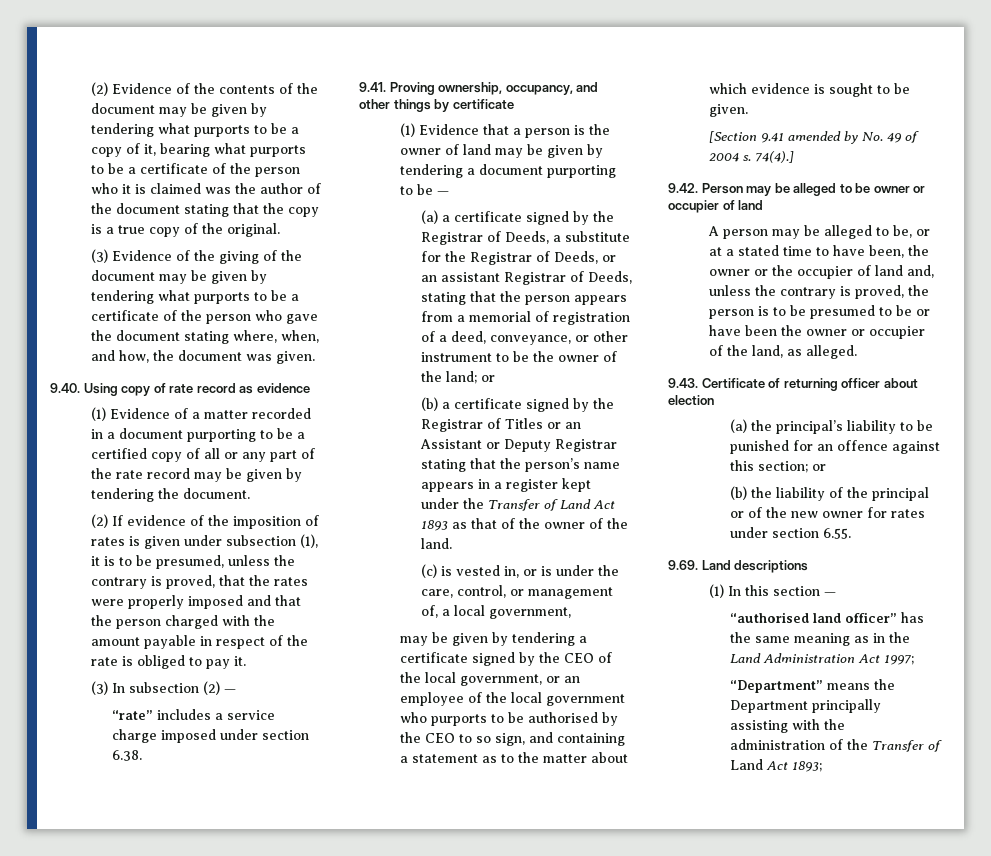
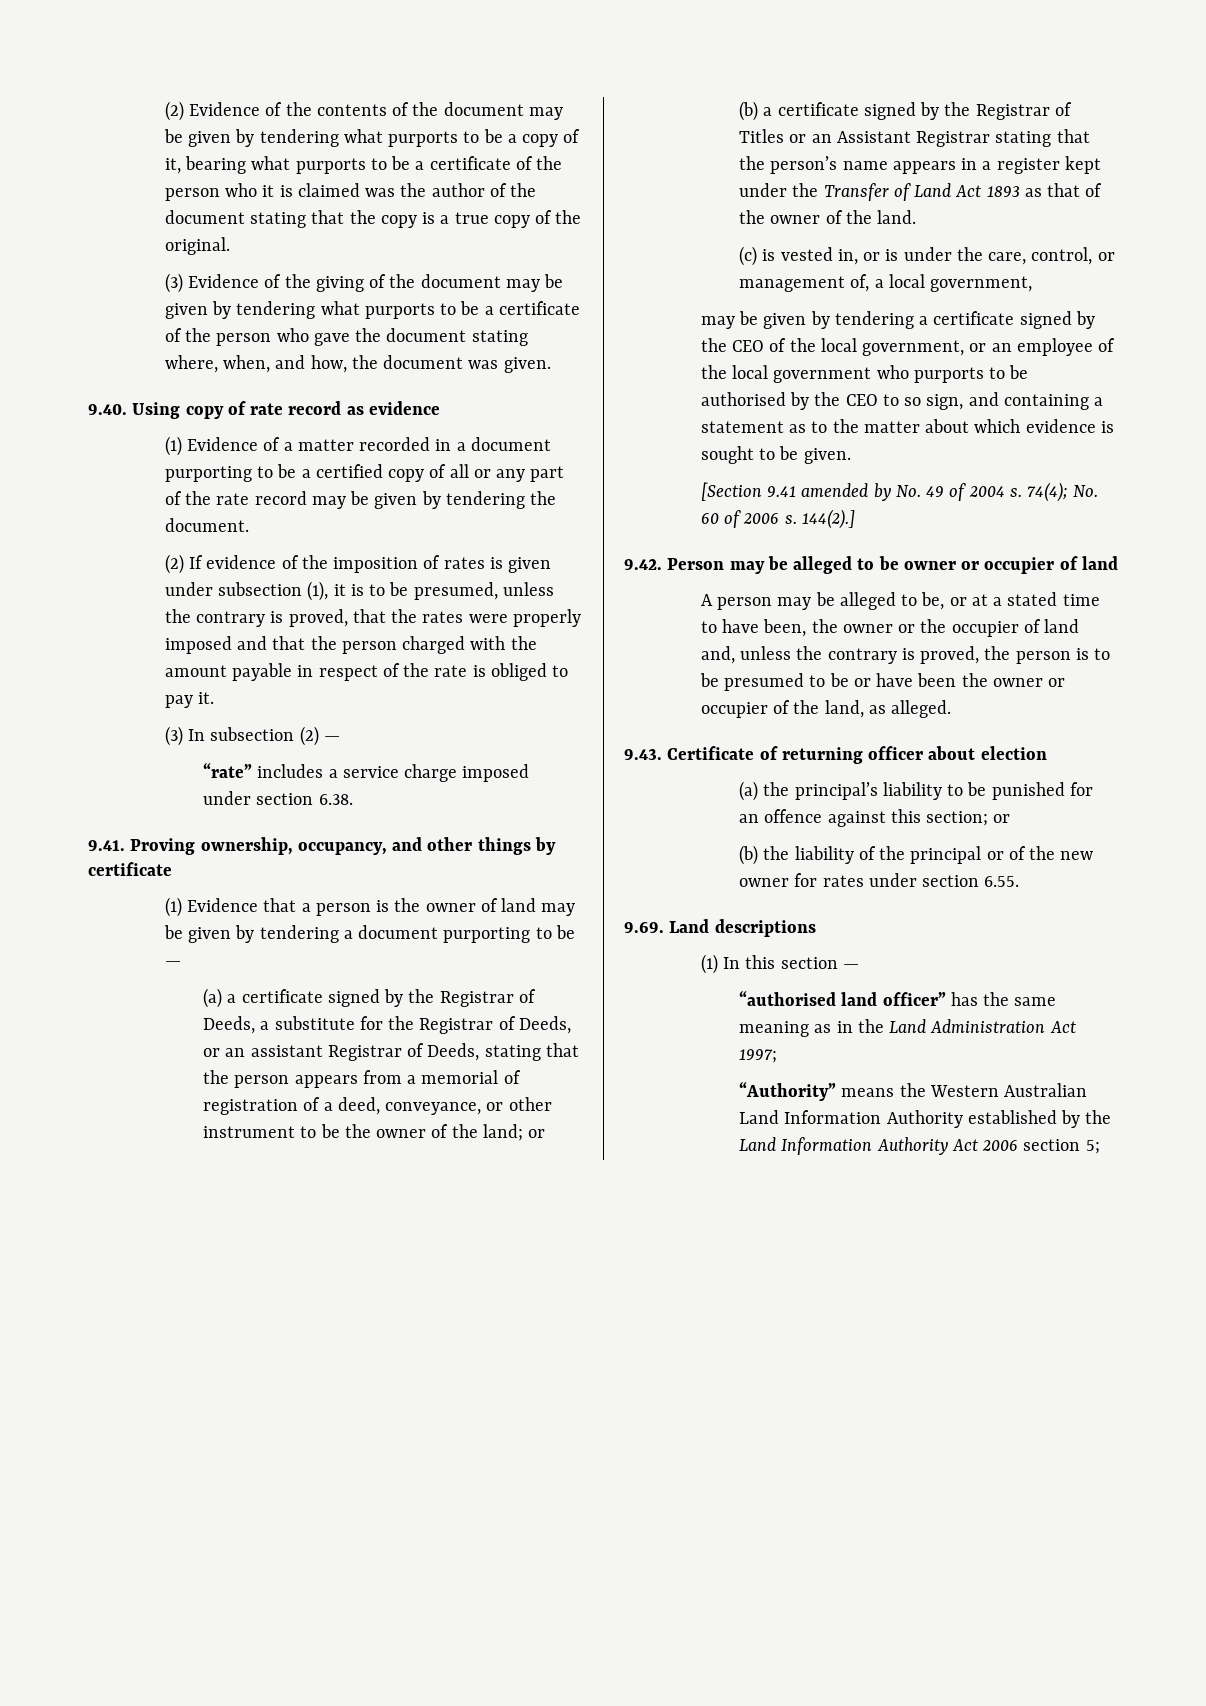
[485,439,551,452] or Deputy -> (911, 137) none
[755,151,795,163] 74(4).] -> [1027,482,1099,502] [700,509,855,529] 74(4); No. 60 of 2006 s. 144(2).]
[729,680,823,693] “Department” -> [739,1082,837,1101] “Authority”
[729,699,881,713] [729,719,845,733] [729,739,942,752] [729,759,822,772] Department principally assisting with the administration of the Transfer of Land Act 1893; -> [929,1083,1088,1097] [739,1110,1112,1128] [739,1137,1100,1155] Western Australian Land Information Authority established by the Land Information Authority Act 2006 section 5;

